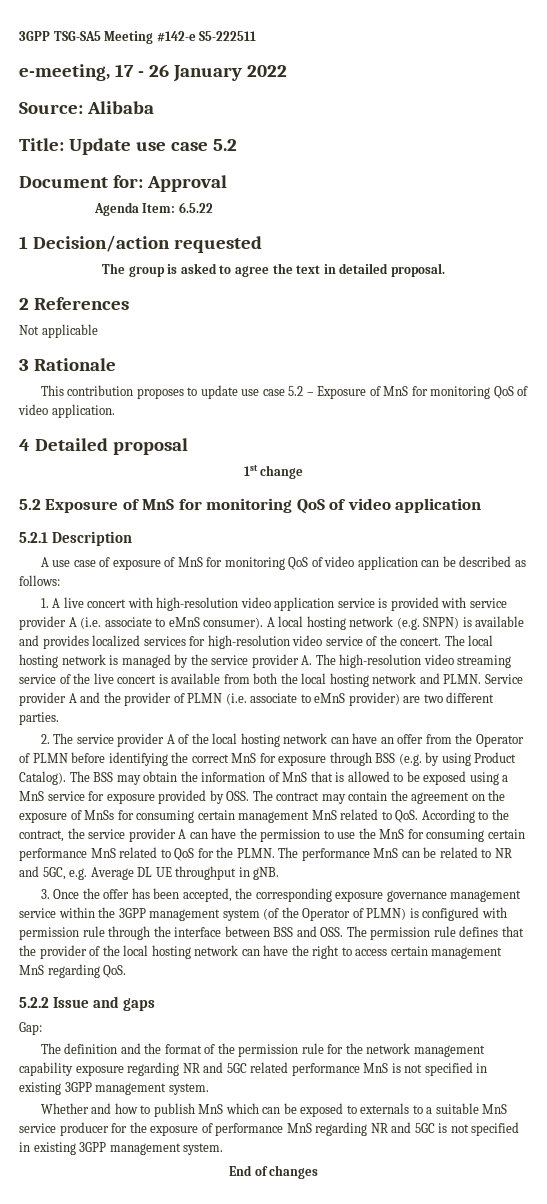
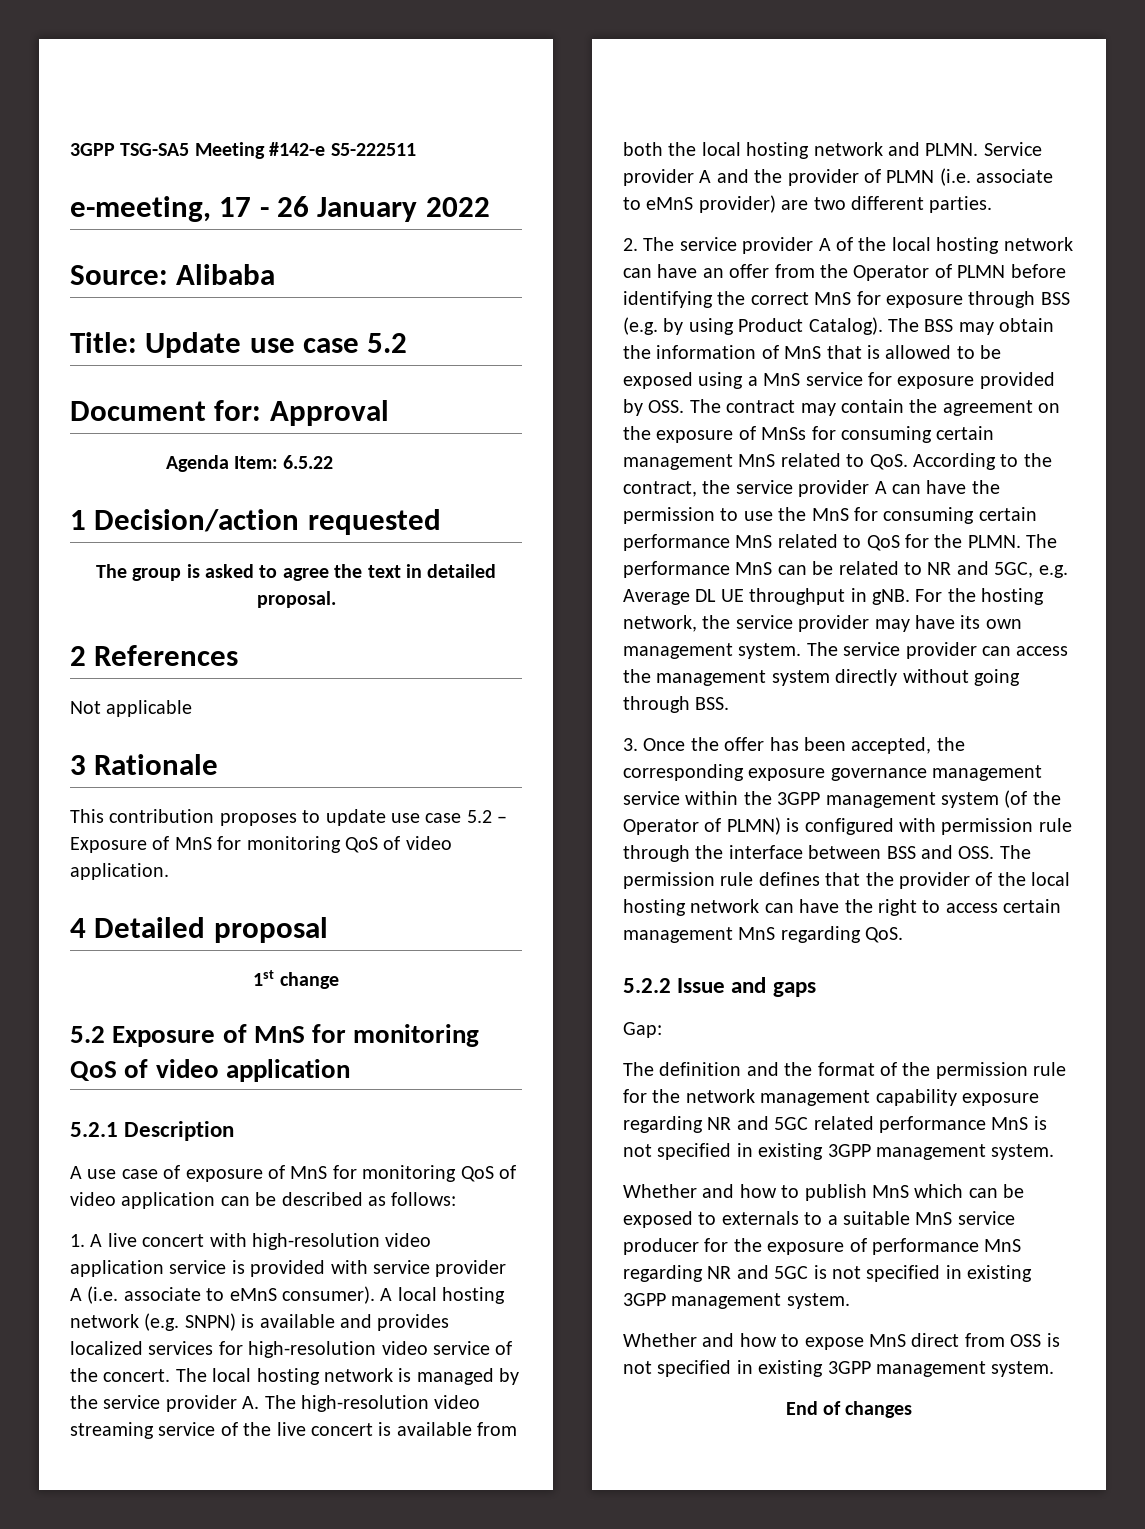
(280, 873) none -> [915,588,1045,605] [623,615,1022,632] [623,642,1069,659] [623,669,1020,686] [623,696,730,713] For the hosting network, the service provider may have its own management system. The service provider can access the management system directly without going through BSS.
(224, 1149) none -> [623,1333,1060,1350] [623,1360,1055,1377] // Whether and how to expose MnS direct from OSS is not specified in existing 3GPP management system.

